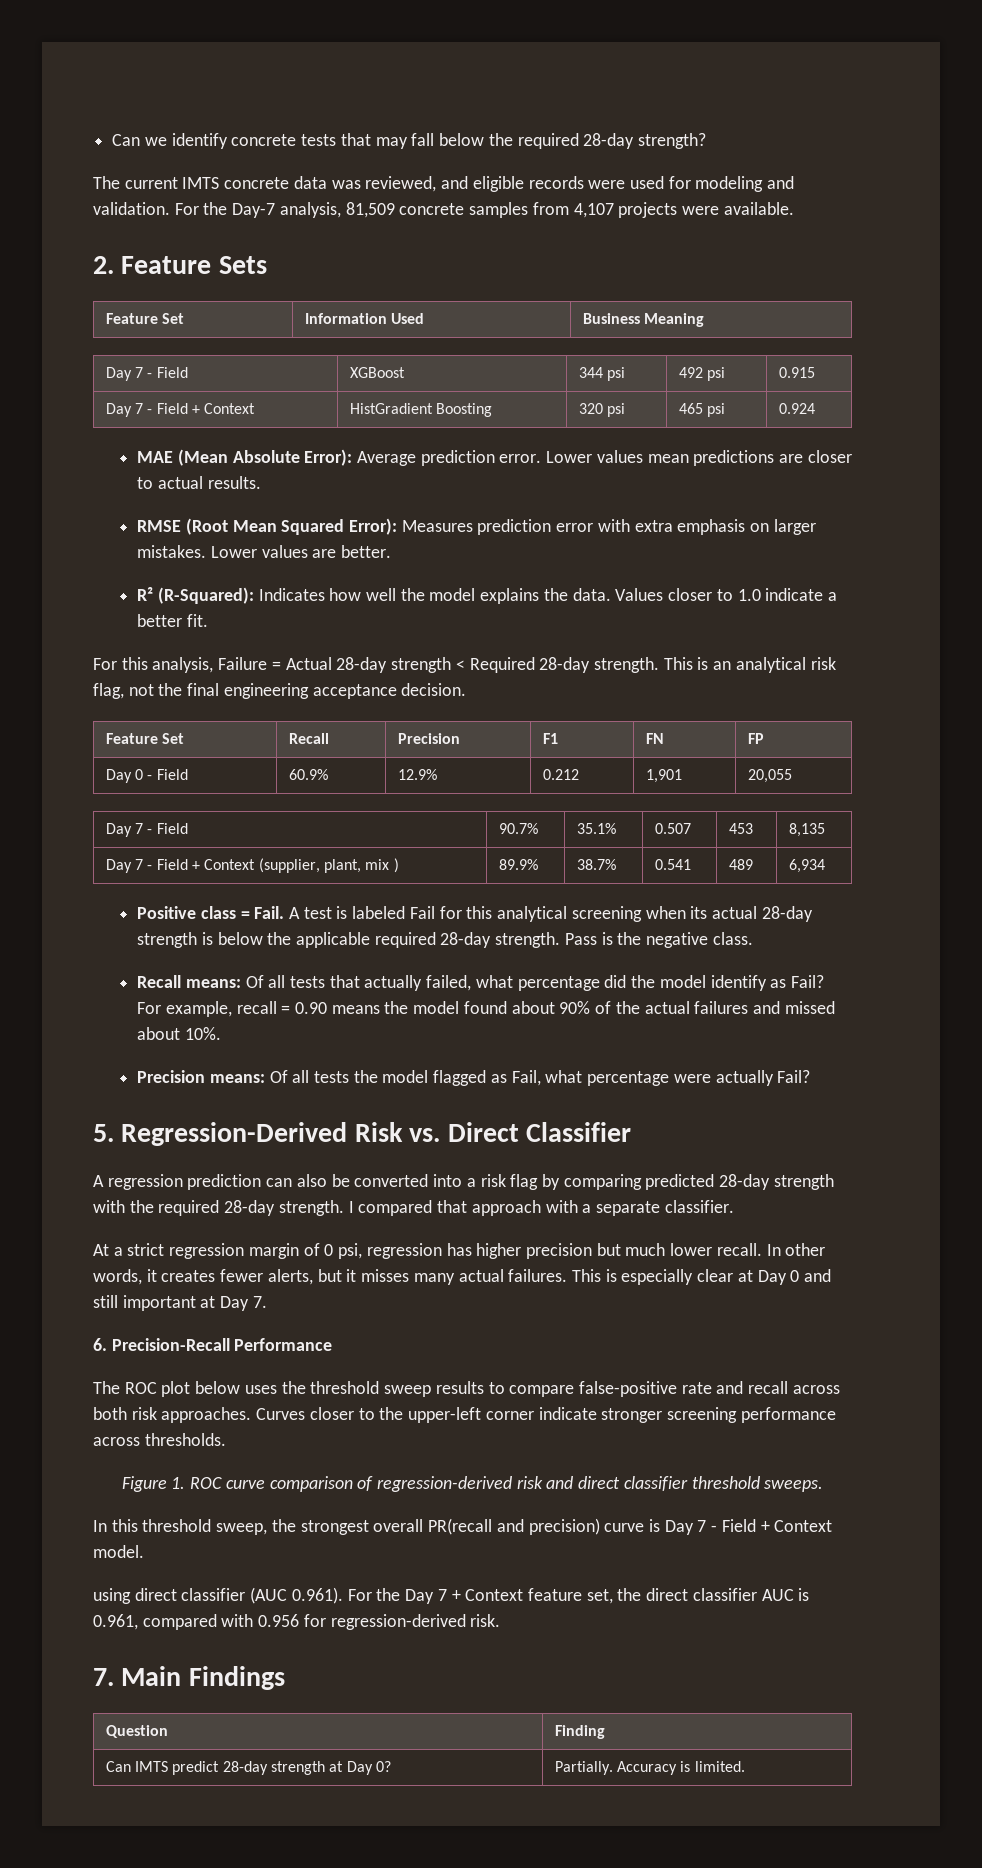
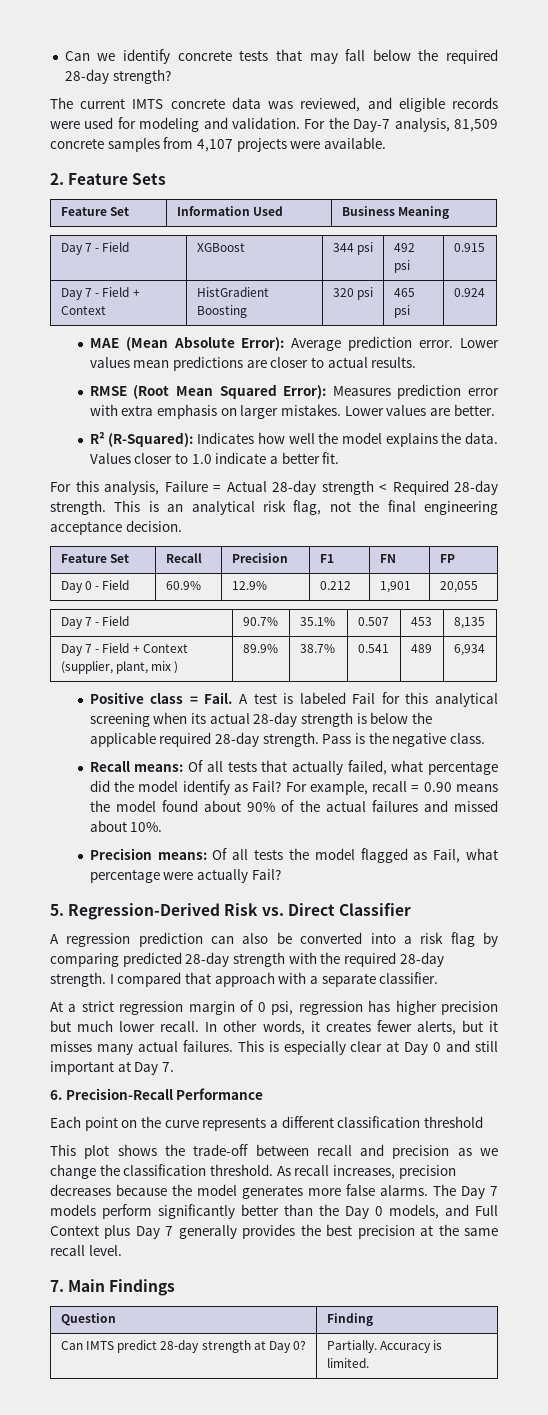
[93,1381,840,1397] [93,1407,836,1423] [93,1433,226,1446] [121,1476,824,1492] [93,1518,833,1535] [93,1545,144,1558] [93,1587,810,1604] [93,1614,501,1630] The ROC plot below uses the threshold sweep results to compare false-positive rate and recall across both risk approaches. Curves closer to the upper-left corner indicate stronger screening performance across thresholds. // Figure 1. ROC curve comparison of regression-derived risk and direct classifier threshold sweeps. // In this threshold sweep, the strongest overall PR(recall and precision) curve is Day 7 - Field + Context model. // using direct classifier (AUC 0.961). For the Day 7 + Context feature set, the direct classifier AUC is 0.961, compared with 0.956 for regression-derived risk. -> [50,1116,483,1131] [50,1144,499,1159] [50,1164,456,1179] [50,1184,498,1199] [50,1204,498,1219] [50,1224,498,1239] [50,1245,122,1256] Each point on the curve represents a different classification threshold // This plot shows the trade-off between recall and precision as we change the classification threshold. As recall increases, precision decreases because the model generates more false alarms. The Day 7 models perform significantly better than the Day 0 models, and Full Context plus Day 7 generally provides the best precision at the same recall level.

